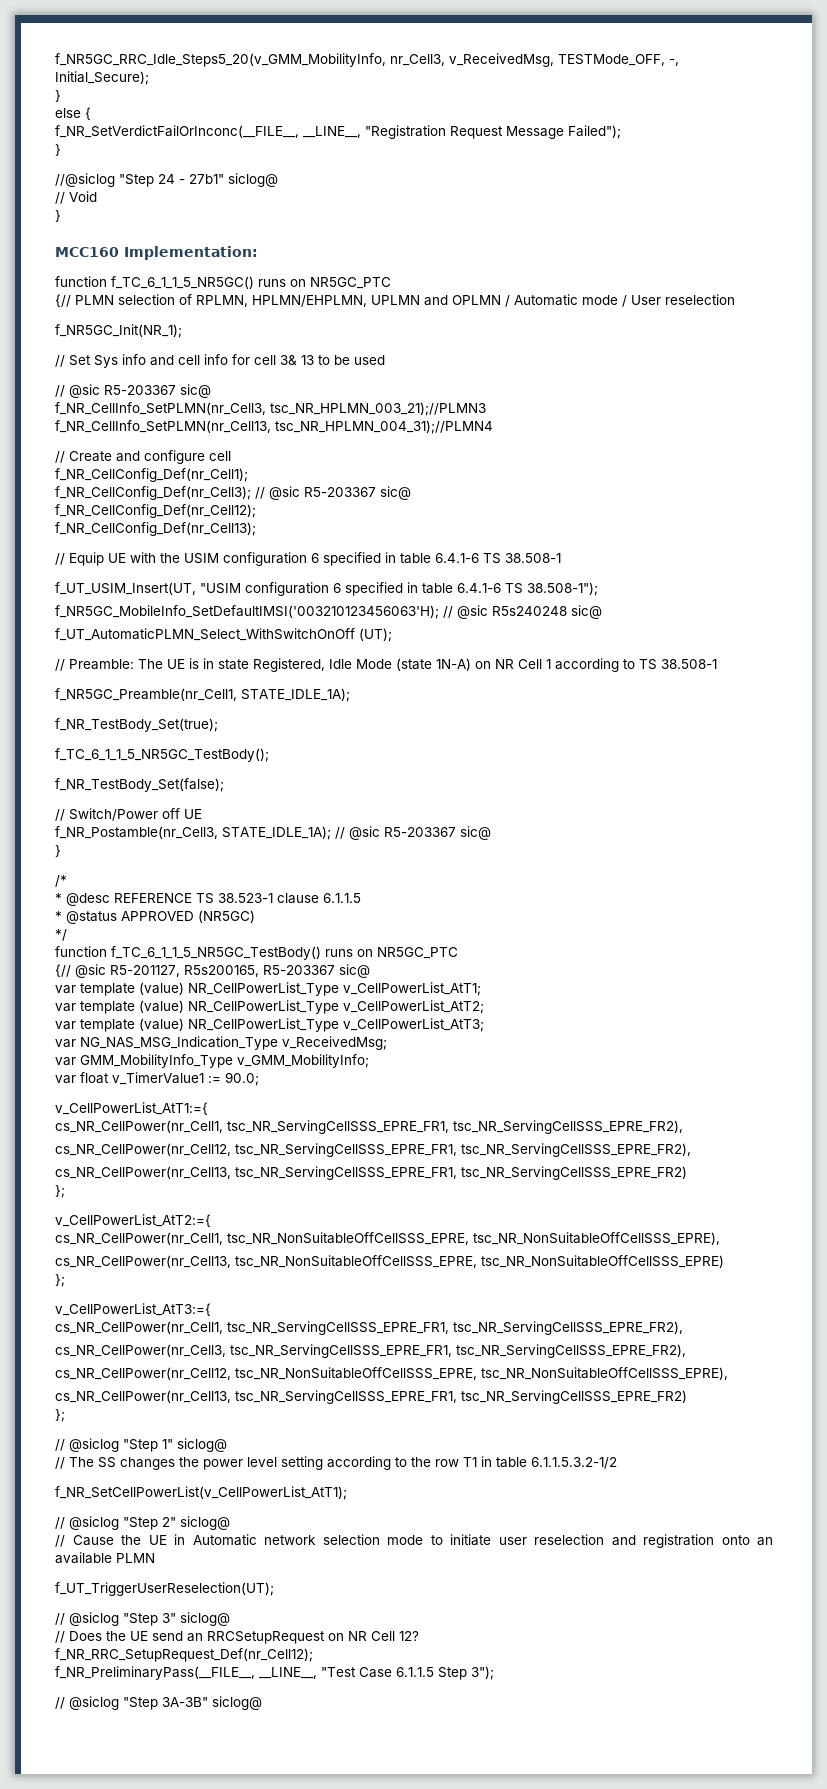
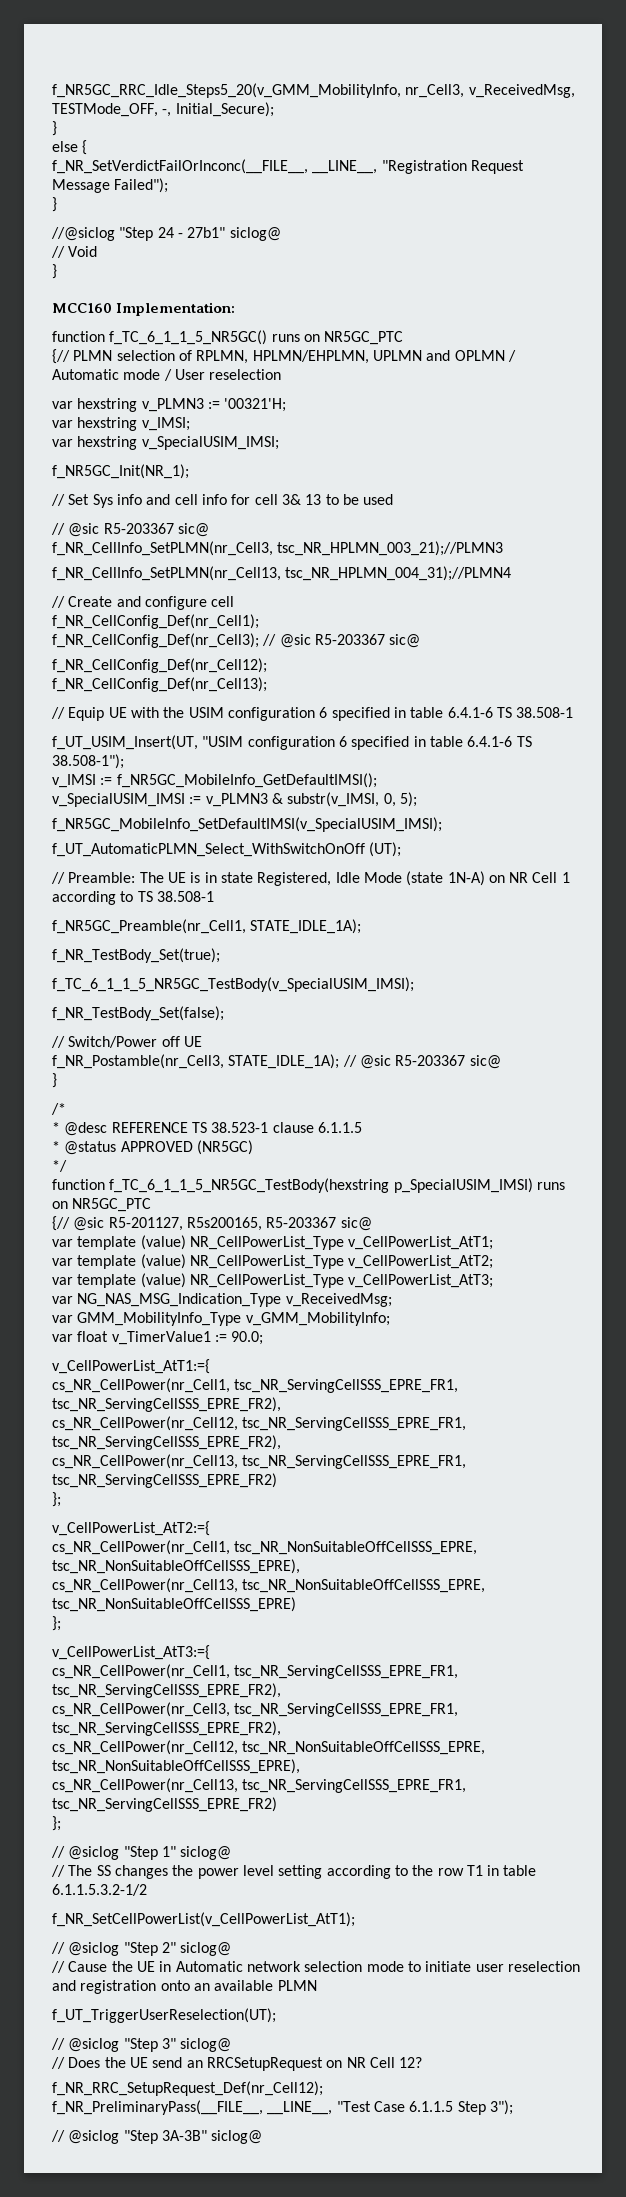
(735, 299) none -> [52,398,287,412] [52,417,190,431] [52,436,279,450] // var hexstring v_PLMN3 := '00321'H; // var hexstring v_IMSI; // var hexstring v_SpecialUSIM_IMSI;
[55,605,602,619] f_NR5GC_MobileInfo_SetDefaultIMSI('003210123456063'H); // @sic R5s240248 sic@ -> [52,773,377,788] [52,792,417,807] [52,817,442,832] v_IMSI := f_NR5GC_MobileInfo_GetDefaultIMSI(); // v_SpecialUSIM_IMSI := v_PLMN3 & substr(v_IMSI, 0, 5); // f_NR5GC_MobileInfo_SetDefaultIMSI(v_SpecialUSIM_IMSI);
[55,748,269,762] f_TC_6_1_1_5_NR5GC_TestBody(); -> [52,977,414,992] f_TC_6_1_1_5_NR5GC_TestBody(v_SpecialUSIM_IMSI);
[111,946,321,960] f_TC_6_1_1_5_NR5GC_TestBody() -> [109,1178,533,1193] f_TC_6_1_1_5_NR5GC_TestBody(hexstring p_SpecialUSIM_IMSI)

